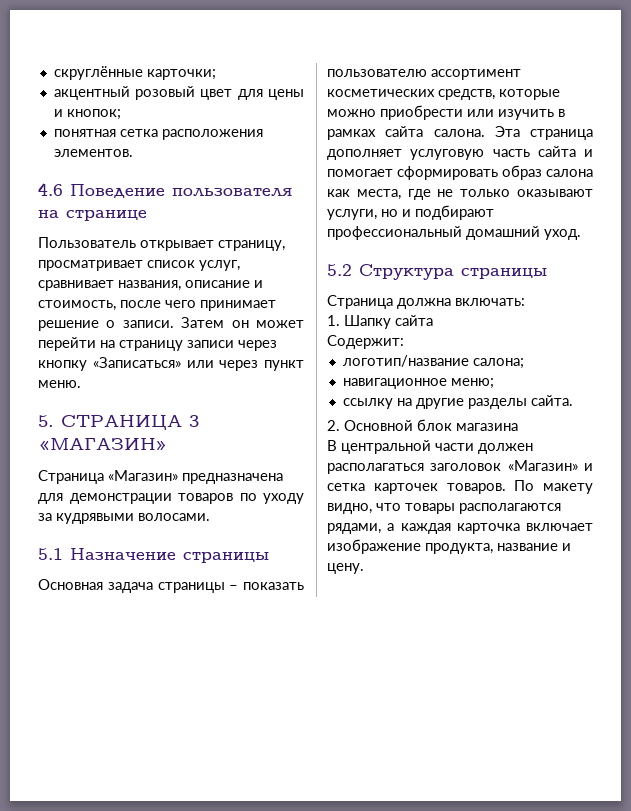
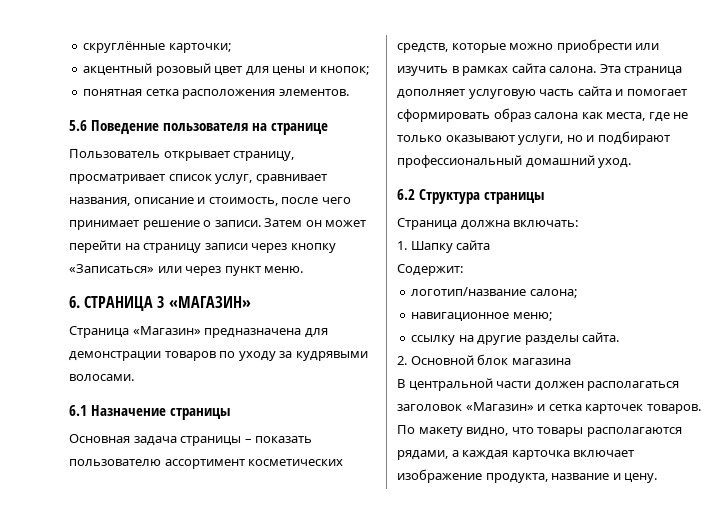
[38,183,63,196] 4.6 -> [69,120,87,131] 5.6
[38,415,54,427] 5. -> [69,296,80,308] 6.
[38,548,63,560] 5.1 -> [69,405,87,416] 6.1
[327,264,352,276] 5.2 -> [397,189,415,200] 6.2

